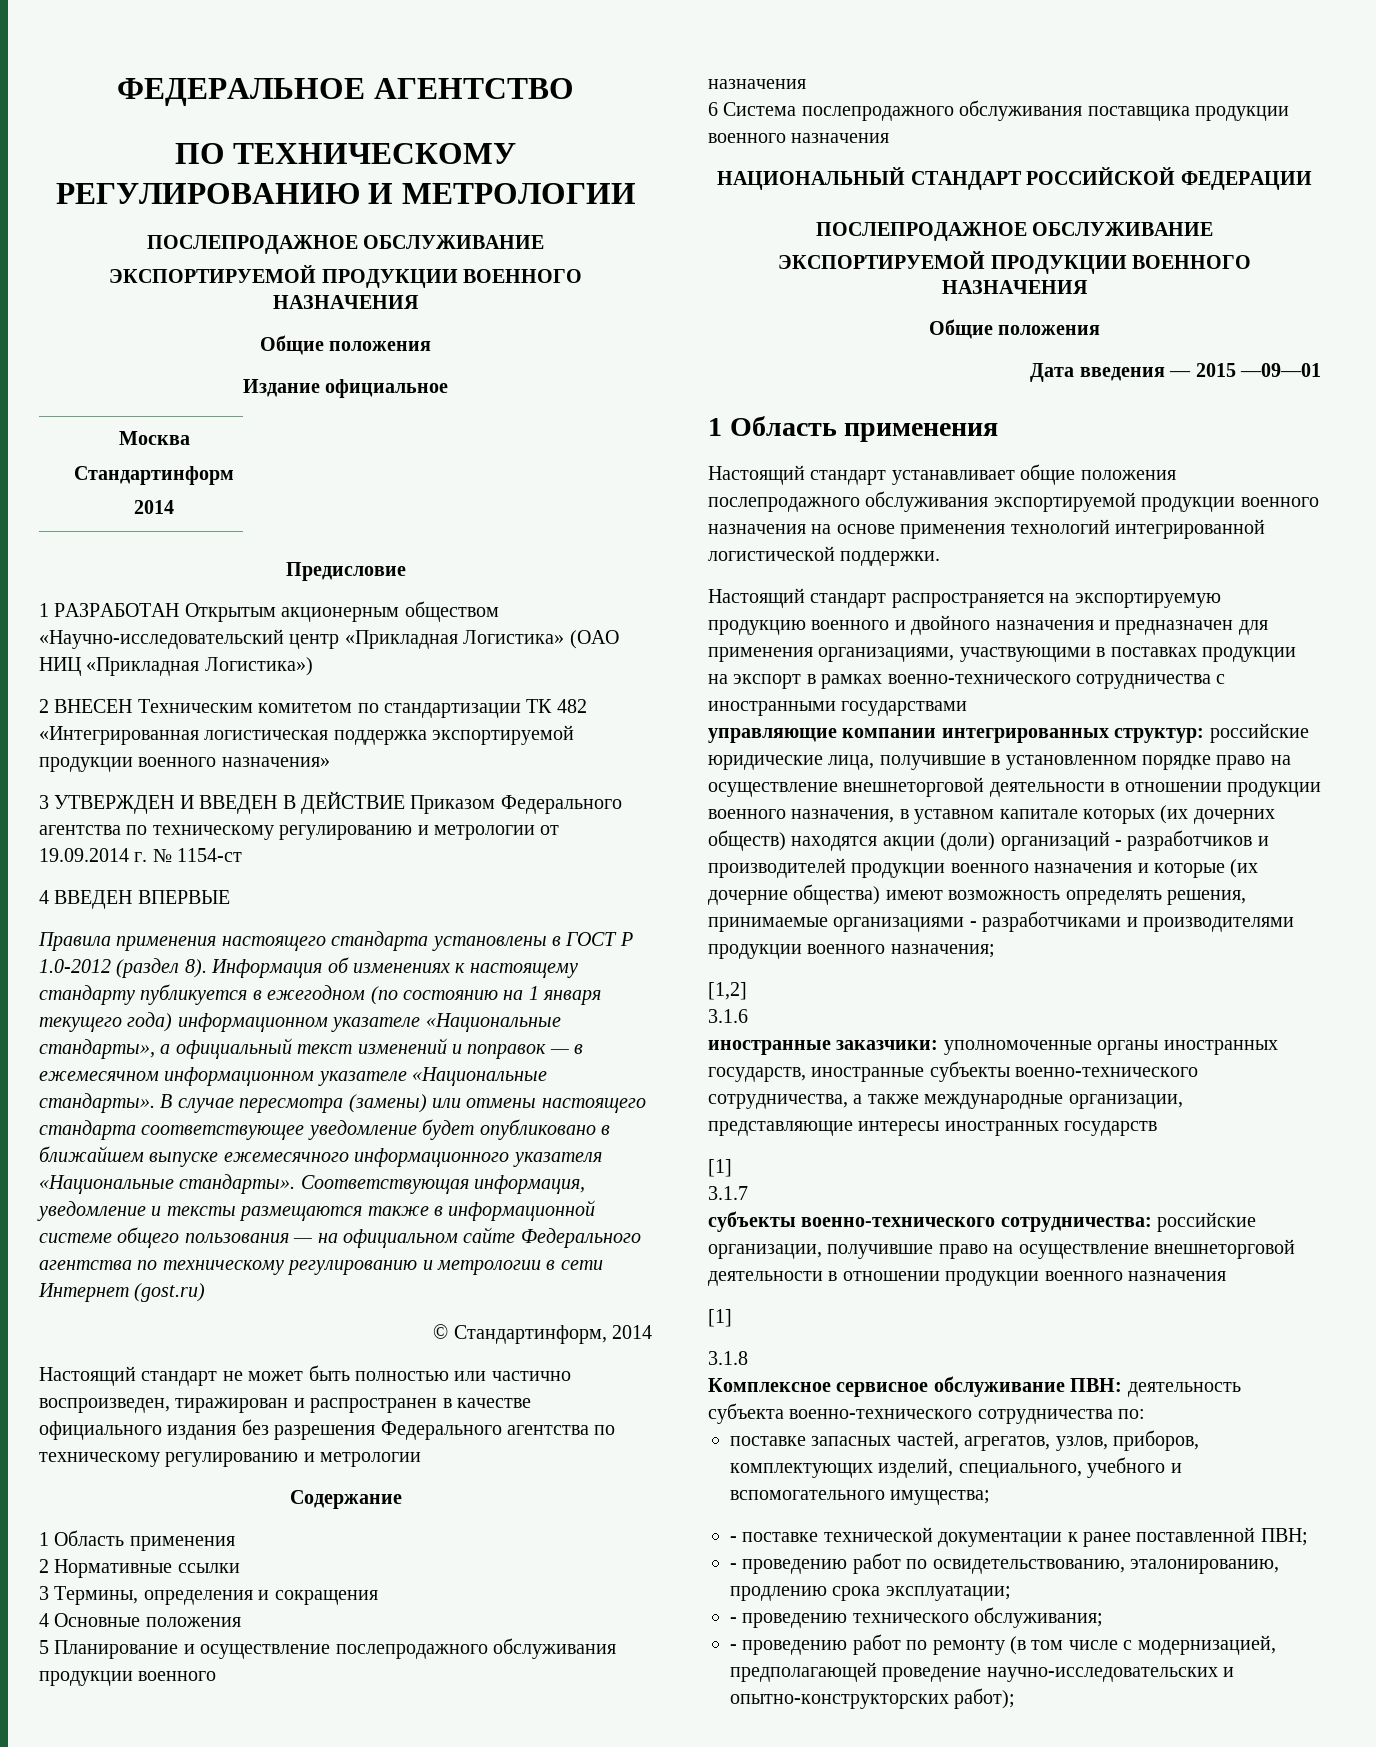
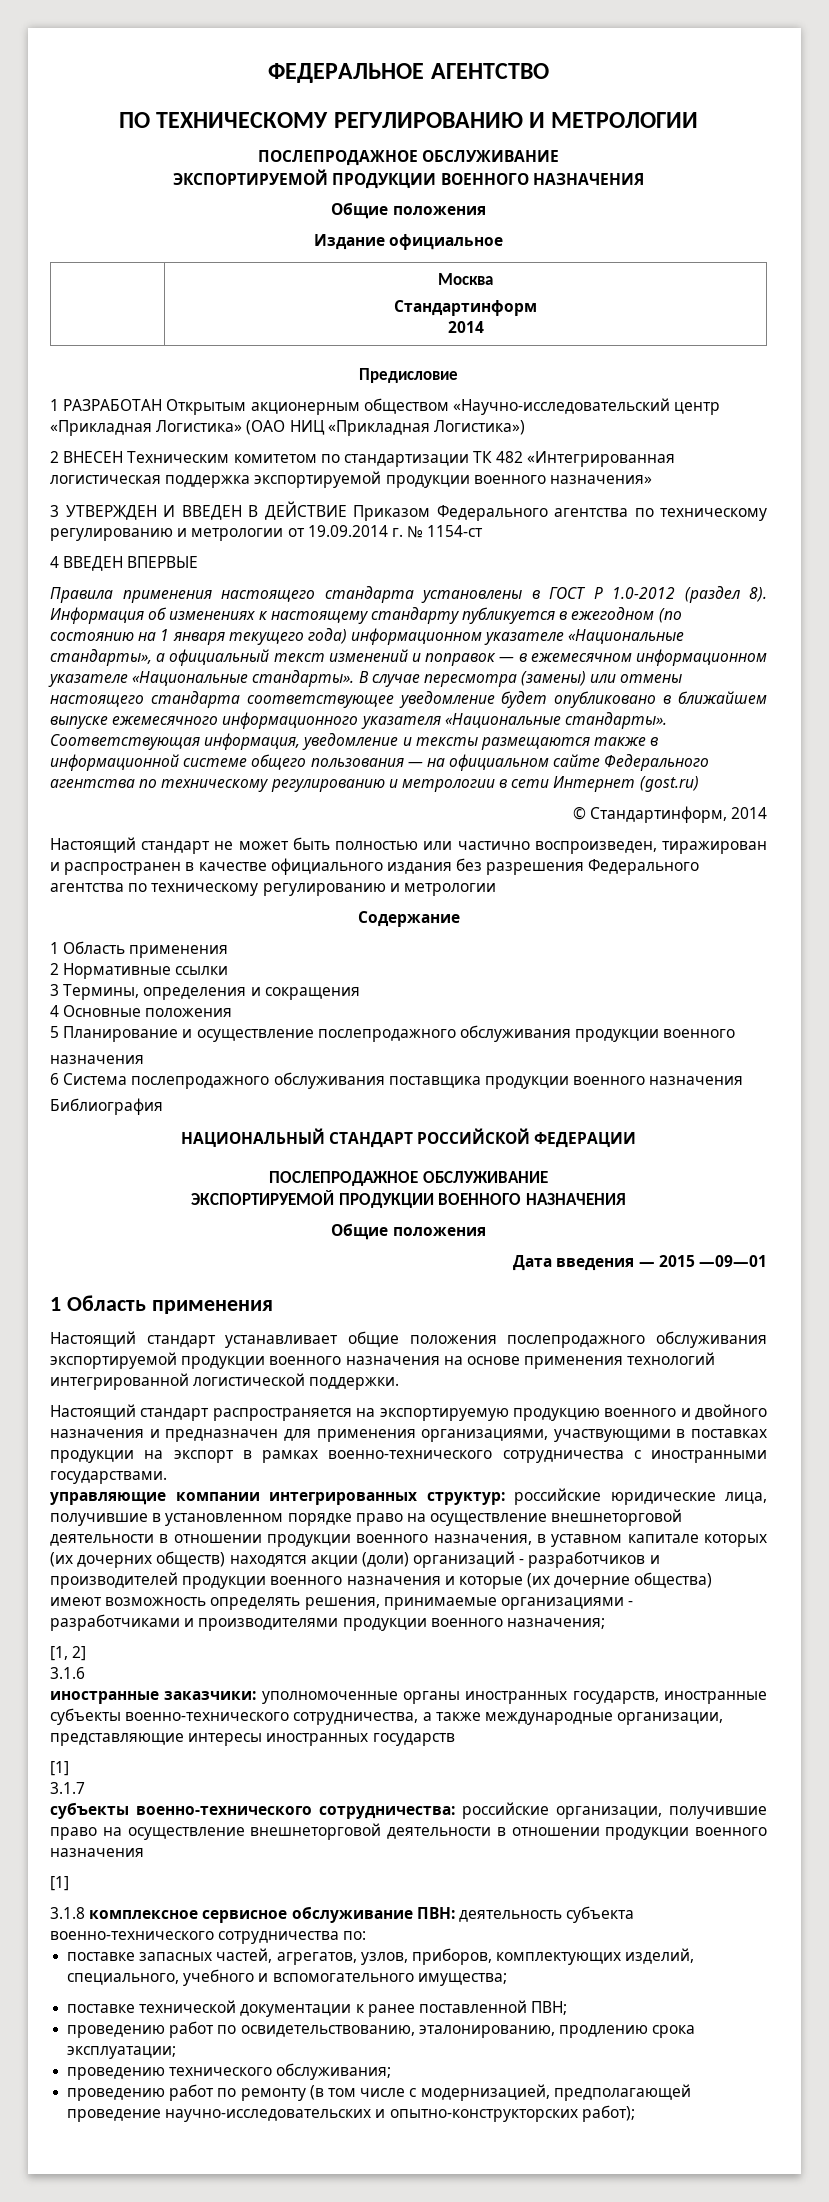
(890, 138) none -> [50,1098,163,1115] // Библиография
[841,701,968,716] государствами -> [50,1471,167,1484] государствами.
[708,982,747,1000] [1,2] -> [50,1646,87,1661] [1, 2]
[708,1378,831,1392] // Комплексное -> [89,1910,199,1919] комплексное
[730,1536,737,1542] - -> (507, 1979) none
[730,1563,737,1569] - -> (568, 2008) none
[730,1617,737,1623] - -> (177, 2052) none
[730,1644,737,1650] - -> (392, 2071) none

